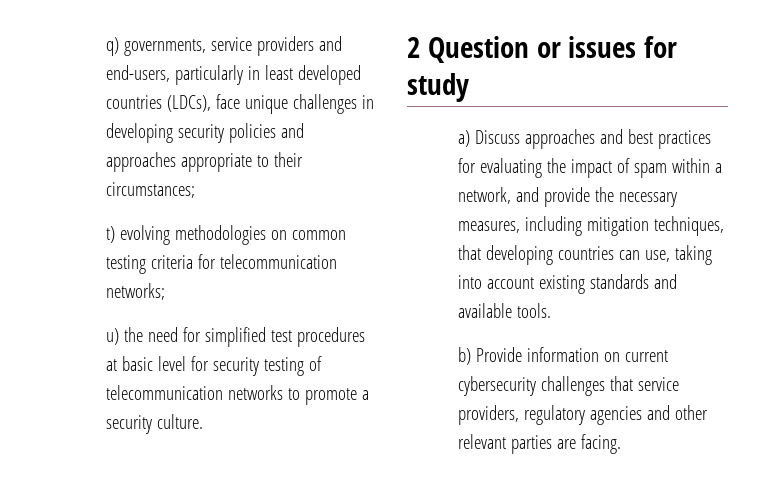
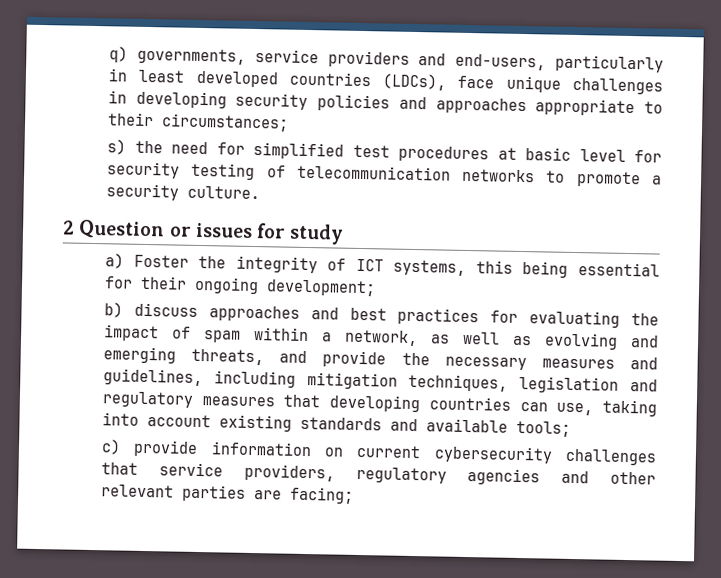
[105,225,346,245] [105,254,337,274] [105,283,165,300] [105,328,119,345] t) evolving methodologies on common testing criteria for telecommunication networks; // u) -> [107,139,127,155] s)
[474,130,520,144] Discuss -> [133,254,660,278] [104,275,377,297] [104,302,198,318] Foster the integrity of ICT systems, this being essential for their ongoing development; // b) discuss
[515,187,677,207] [457,216,724,236] and provide the necessary measures, including mitigation techniques, -> [430,331,659,350] [103,346,658,371] [103,368,658,394] [102,391,275,408] as well as evolving and emerging threats, and provide the necessary measures and guidelines, including mitigation techniques, legislation and regulatory measures
[516,303,551,318] [457,347,522,365] tools. // b) Provide -> [516,420,572,437] [101,439,199,457] tools; // c) provide
[580,434,621,454] facing. -> [289,486,355,504] facing;

